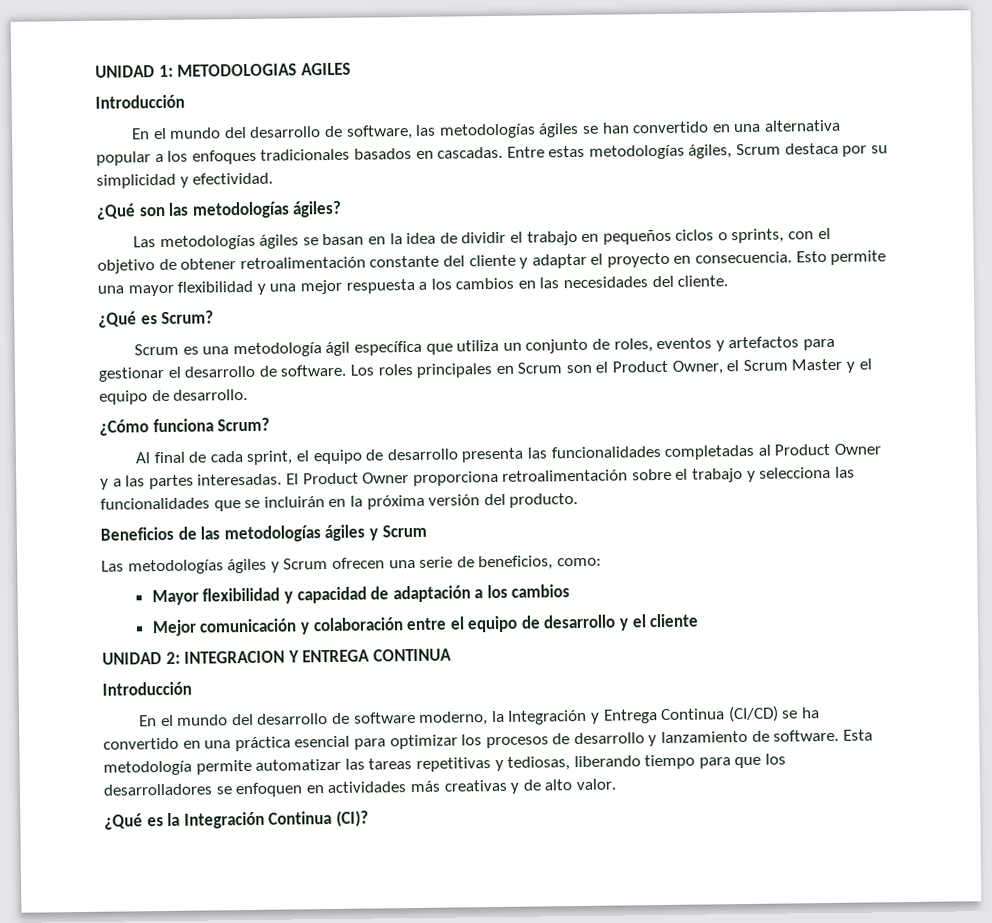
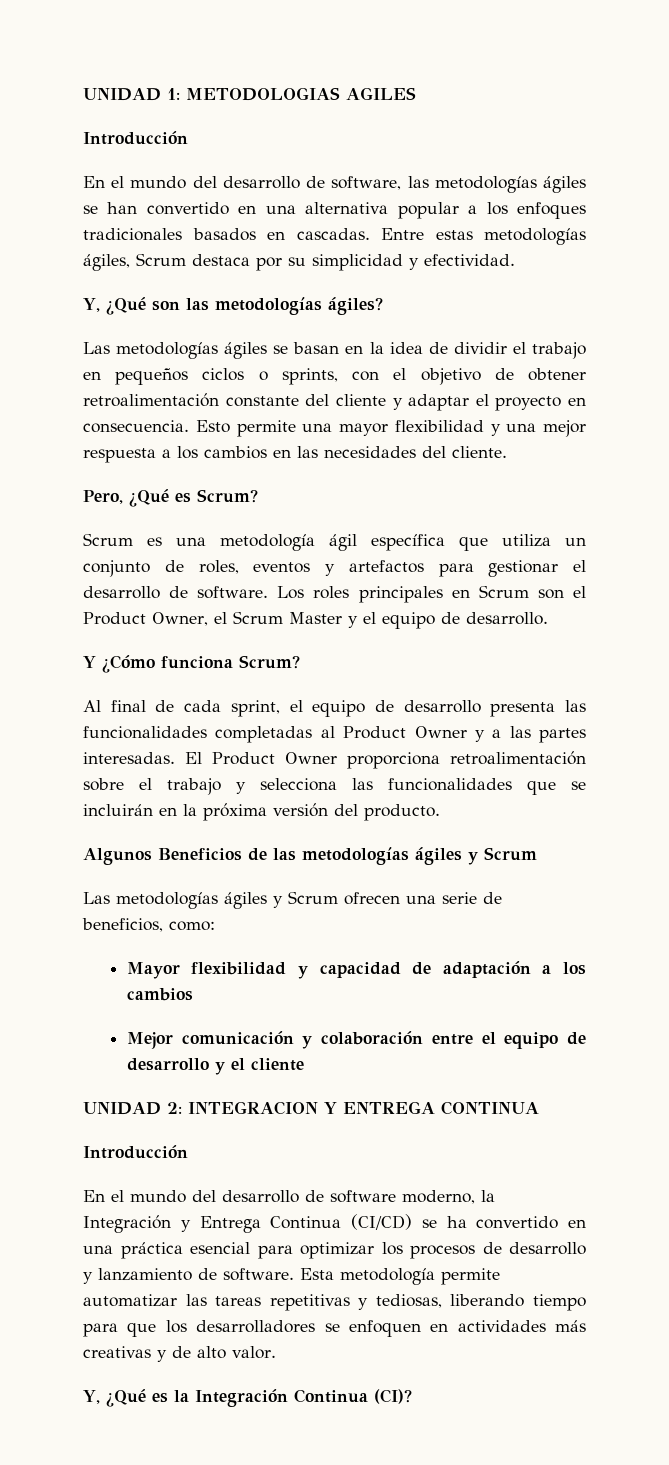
(274, 178) none -> [83,298,100,312] Y,
(729, 281) none -> [83,490,123,504] Pero,
(249, 394) none -> [83,656,96,668] Y
(579, 500) none -> [83,848,152,865] Algunos
(616, 784) none -> [83,1390,100,1404] Y,

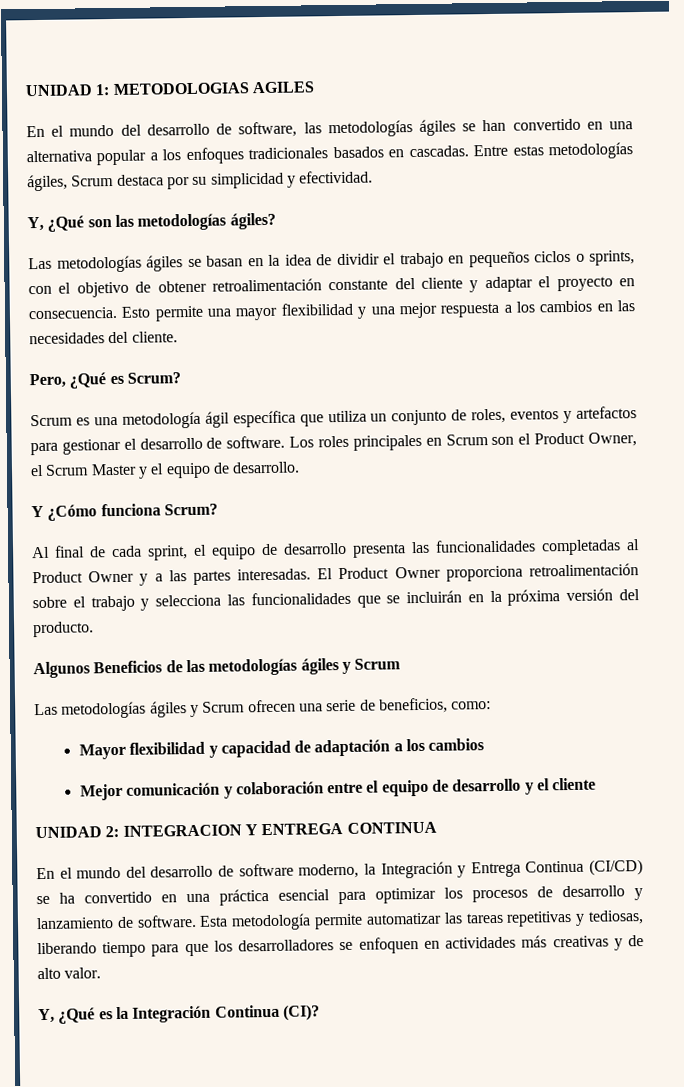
[83,131,188,145] // Introducción -> (315, 87) none
[83,1145,188,1159] // Introducción -> (437, 827) none

